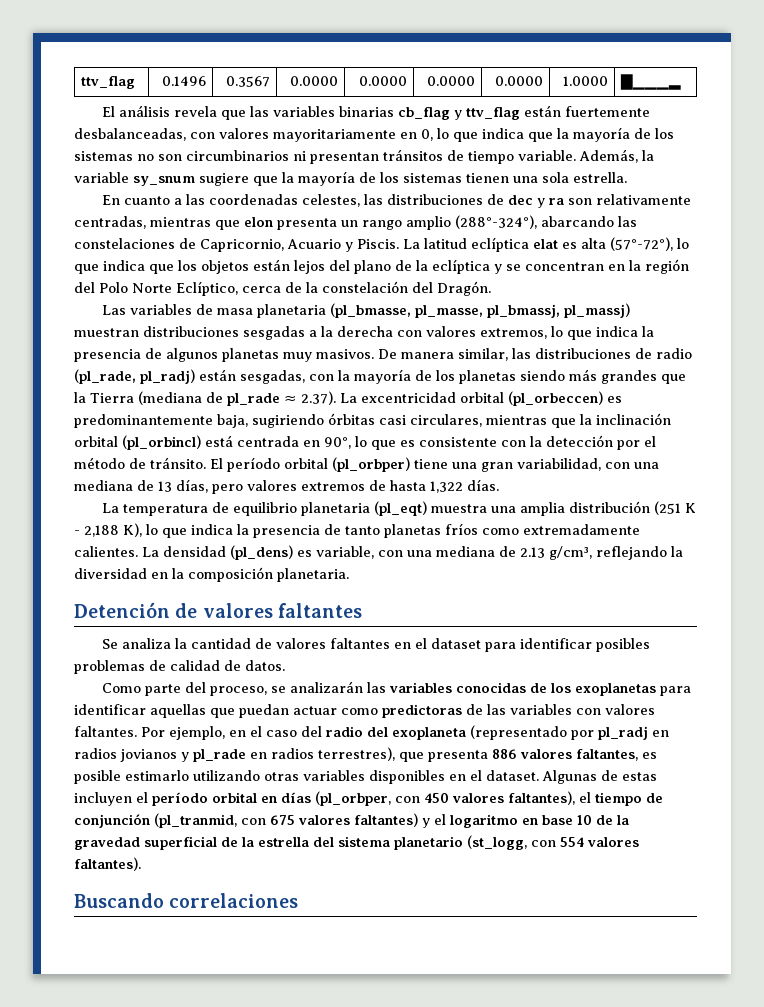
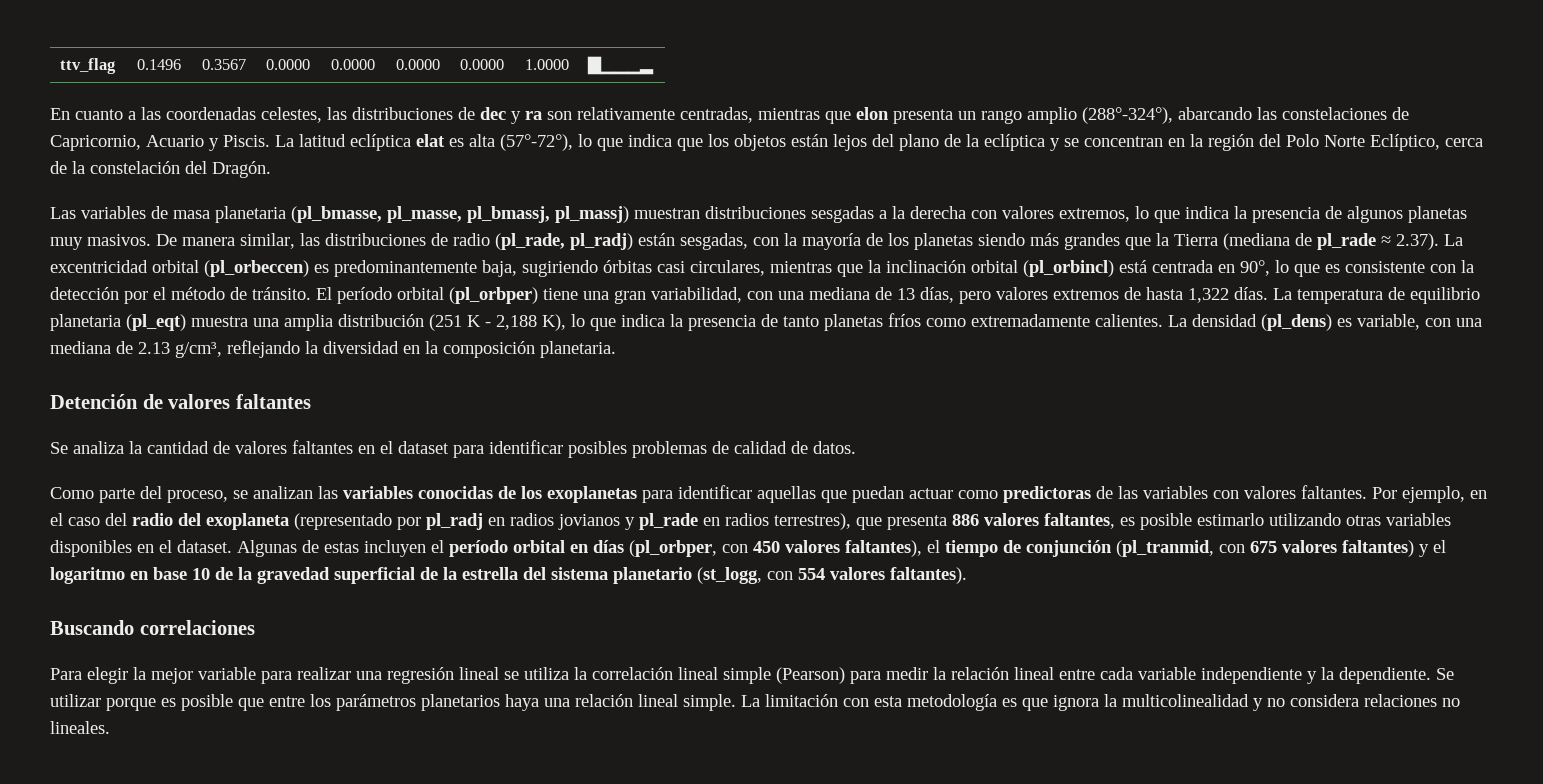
[101,105,650,120] [74,127,674,142] [74,149,654,164] [74,171,627,186] // El análisis revela que las variables binarias cb_flag y ttv_flag están fuertemente desbalanceadas, con valores mayoritariamente en 0, lo que indica que la mayoría de los sistemas no son circumbinarios ni presentan tránsitos de tiempo variable. Además, la variable sy_snum sugiere que la mayoría de los sistemas tienen una sola estrella. -> (654, 65) none
(499, 485) // -> (1268, 293) none
[289,681,363,693] analizarán -> [253,486,313,499] analizan
(299, 900) none -> [50,667,1454,684] [50,694,1460,711] [50,721,110,734] // Para elegir la mejor variable para realizar una regresión lineal se utiliza la correlación lineal simple (Pearson) para medir la relación lineal entre cada variable independiente y la dependiente. Se utilizar porque es posible que entre los parámetros planetarios haya una relación lineal simple. La limitación con esta metodología es que ignora la multicolinealidad y no considera relaciones no lineales.

